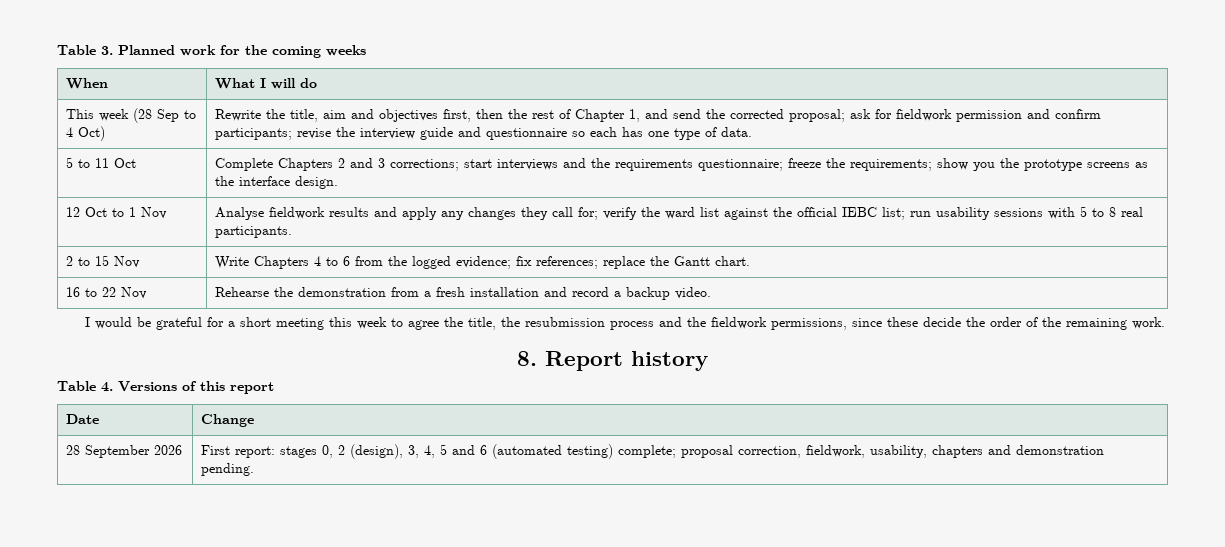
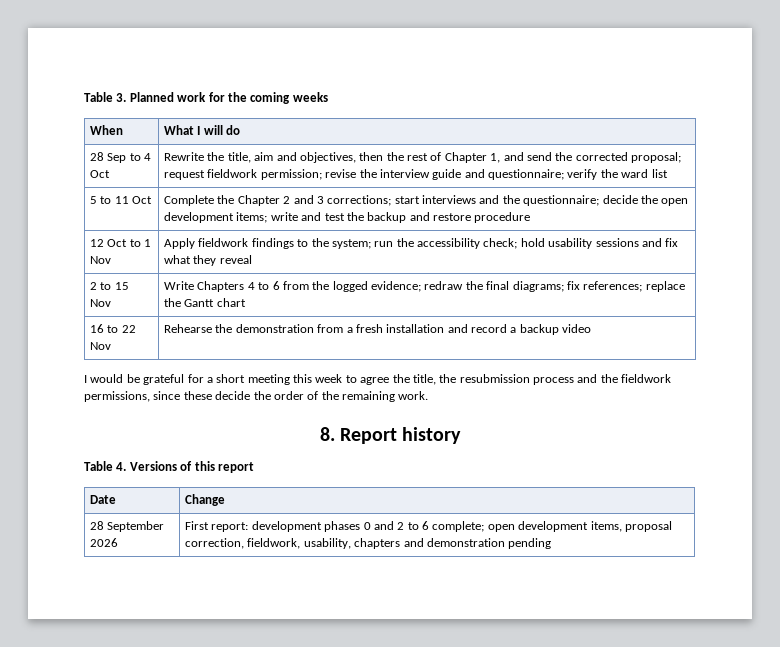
[66,108,153,123] This week (28 -> [90,152,105,161] 28
[78,126,106,141] Oct) -> [90,170,111,178] Oct
[379,109,472,122] objectives first, -> [299,152,356,163] objectives,
[850,109,1102,122] [215,128,293,140] ask for fieldwork permission and confirm participants; -> [164,169,322,180] request fieldwork permission;
[486,127,753,140] questionnaire so each has one type of data. -> [488,169,668,180] questionnaire; verify the ward list
[278,158,334,171] Chapters -> [217,195,280,206] the Chapter
[615,158,1149,171] [215,176,339,189] requirements questionnaire; freeze the requirements; show you the prototype screens as the interface design. -> [523,195,689,206] [164,212,531,223] questionnaire; decide the open development items; write and test the backup and restore procedure
[215,206,1144,220] [215,226,293,238] Analyse fieldwork results and apply any changes they call for; verify the ward list against the official IEBC list; run usability sessions with 5 to 8 real participants. -> [164,238,679,249] [164,255,252,266] Apply fieldwork findings to the system; run the accessibility check; hold usability sessions and fix what they reveal
(512, 262) none -> [424,281,564,292] redraw the final diagrams;
[715,256,751,266] chart. -> [216,298,246,307] chart
[675,287,712,299] video. -> [562,324,592,333] video
[280,444,677,459] stages 0, 2 (design), 3, 4, 5 and 6 (automated testing) complete; -> [251,521,622,532] development phases 0 and 2 to 6 complete; open development items,
[201,463,255,476] pending. -> [508,538,552,549] pending

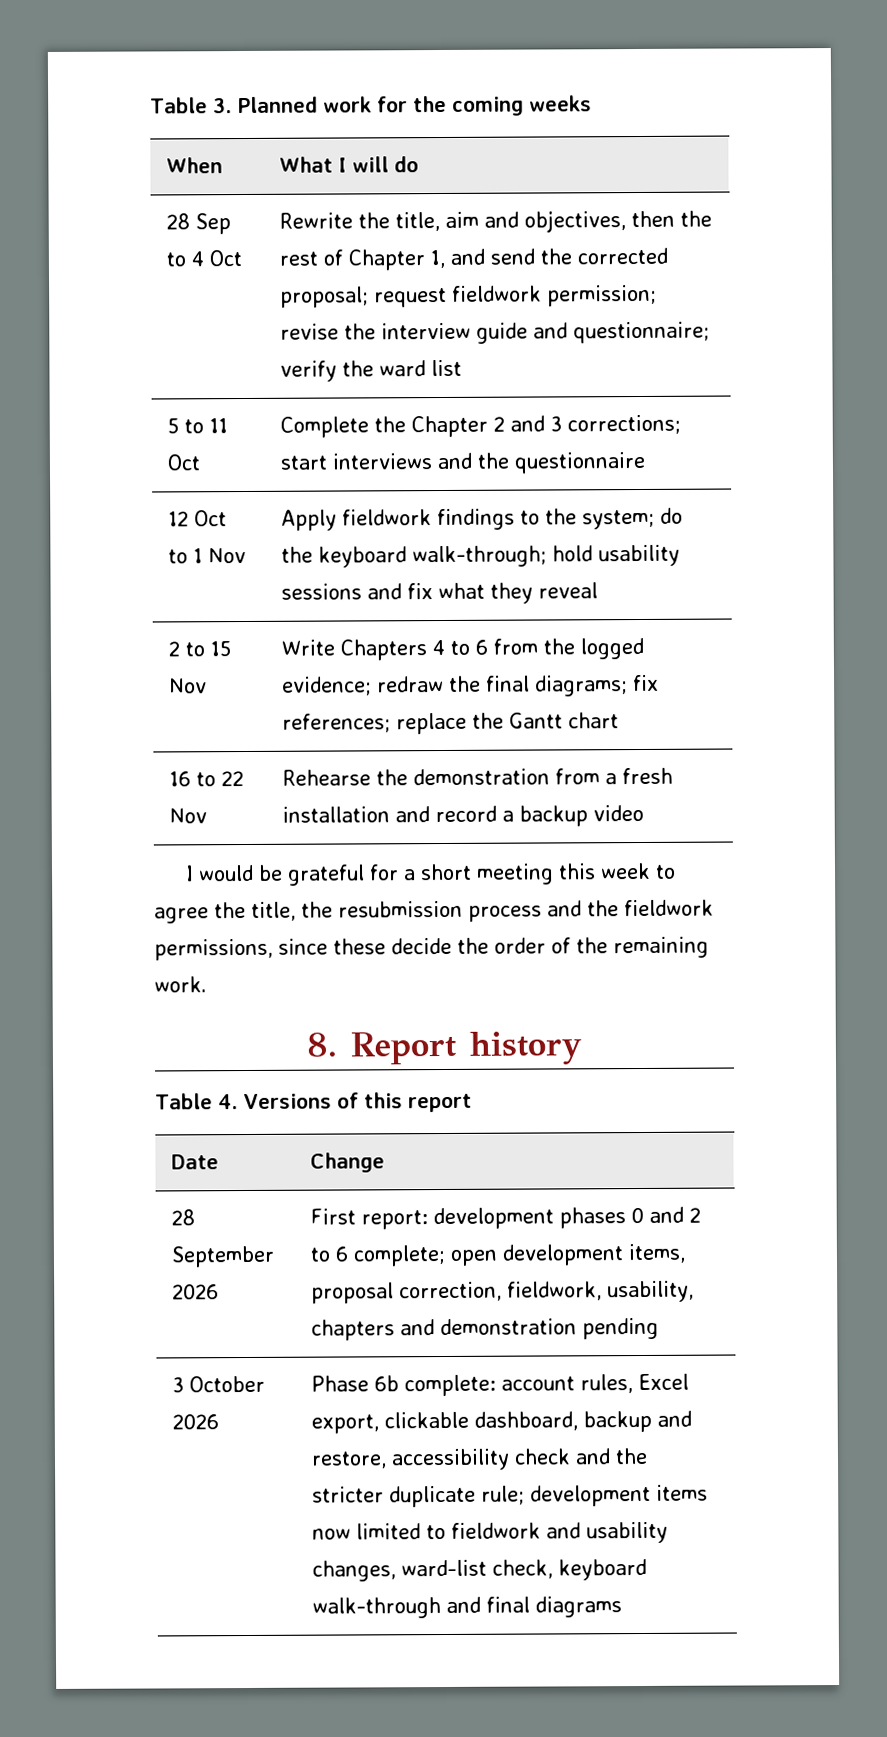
[523,195,689,206] [164,212,531,223] questionnaire; decide the open development items; write and test the backup and restore procedure -> [514,451,647,474] questionnaire
[374,238,518,249] run the accessibility check; -> [660,507,684,524] [281,545,548,568] do the keyboard walk-through;
(552, 543) none -> [172,1375,266,1393] [172,1414,220,1430] [311,1373,690,1397] [311,1410,693,1434] [311,1447,649,1471] [312,1484,709,1508] [312,1521,669,1544] [312,1558,648,1582] [312,1596,623,1619] // 3 October 2026 | Phase 6b complete: account rules, Excel export, clickable dashboard, backup and restore, accessibility check and the stricter duplicate rule; development items now limited to fieldwork and usability changes, ward-list check, keyboard walk-through and final diagrams

